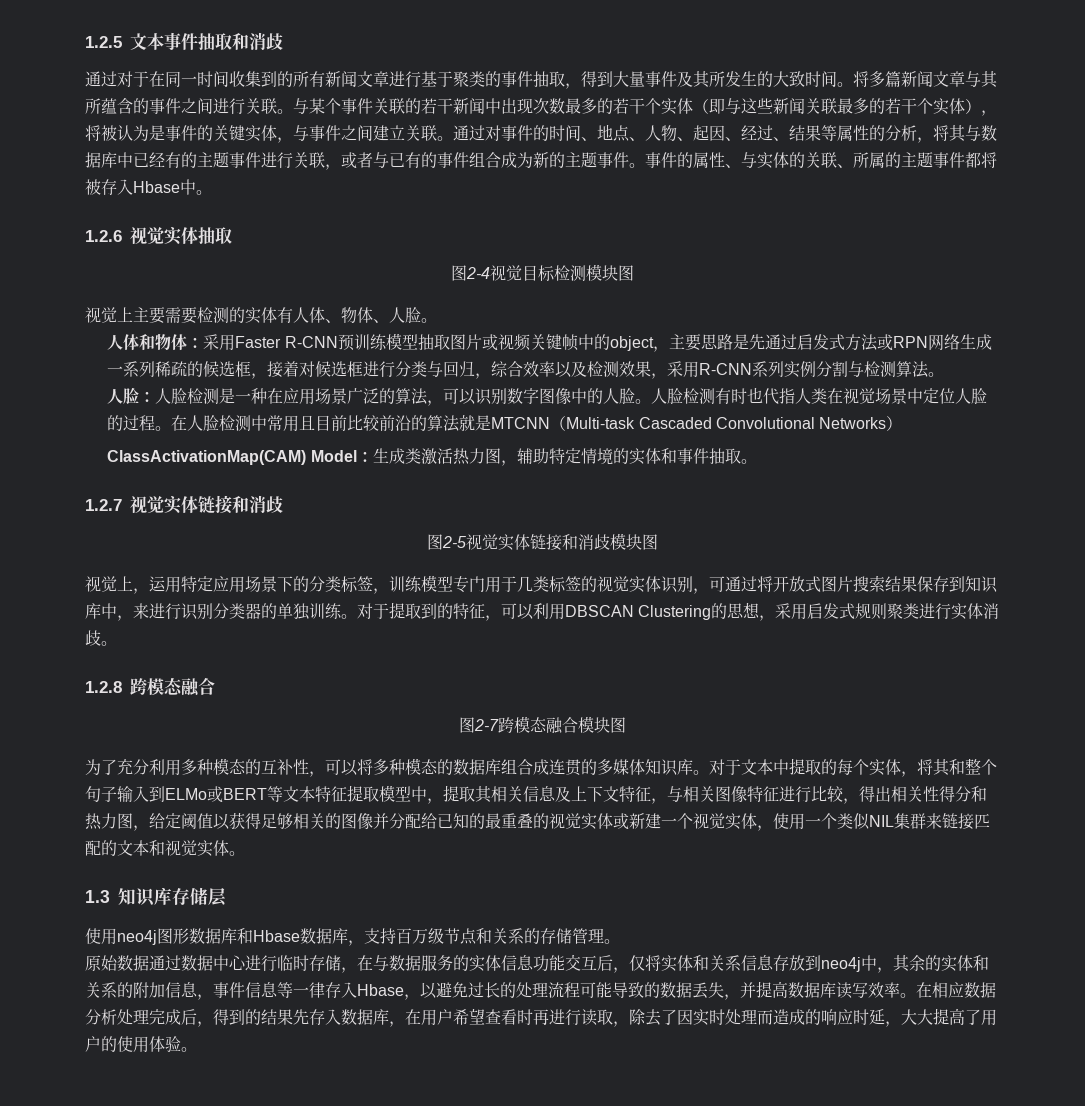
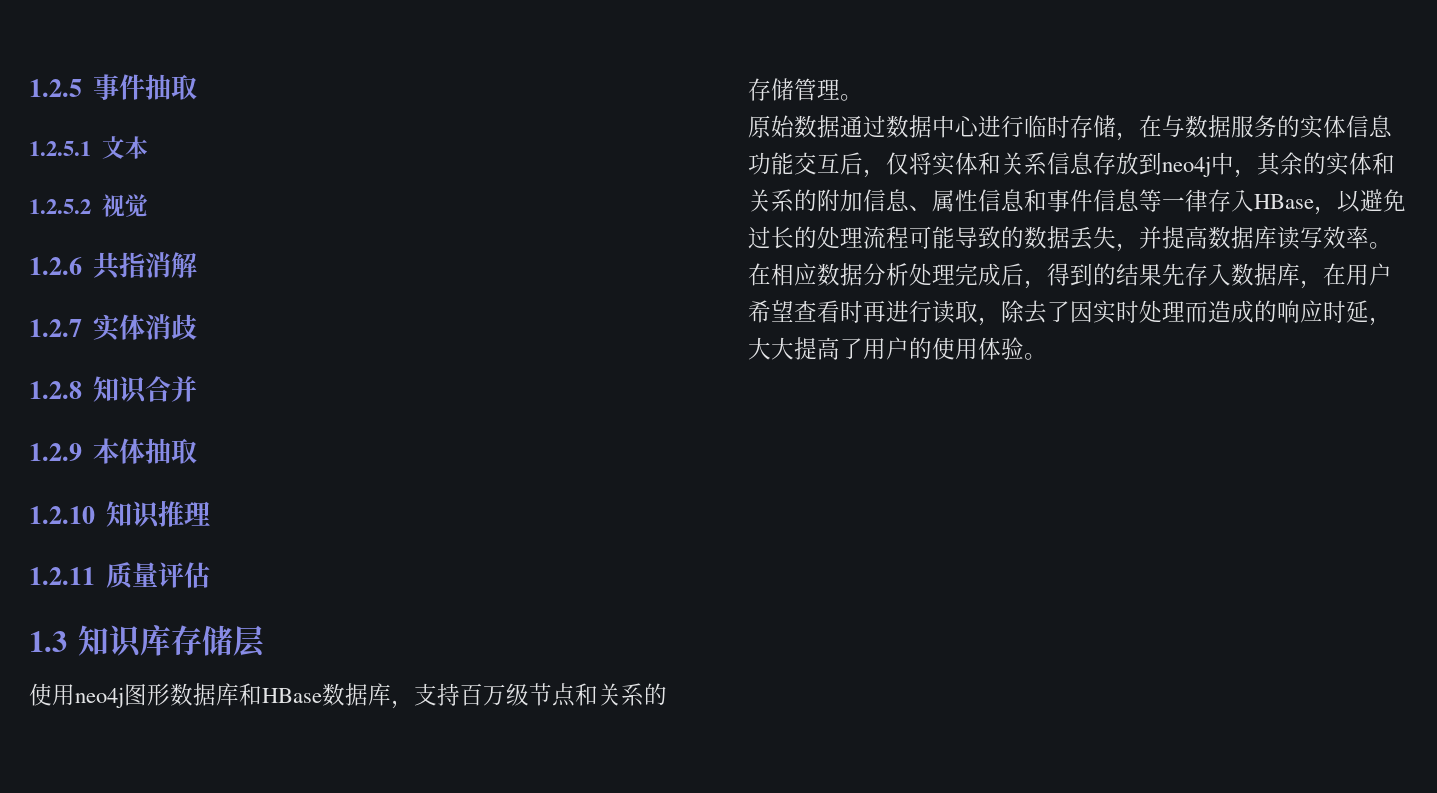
[130,32,283,50] [85,71,998,89] [85,98,997,116] [85,124,997,143] [85,152,997,170] [85,179,212,195] [85,226,232,245] [451,264,634,282] [85,307,437,324] [107,333,992,352] [107,361,945,379] [107,387,988,406] [107,415,903,432] [107,448,757,466] [85,495,283,514] [427,533,658,551] [85,575,998,594] [85,602,1000,621] [85,630,117,646] [85,677,215,697] [459,716,626,734] [85,758,997,777] [85,785,987,804] [85,812,990,831] [85,840,245,857] 文本事件抽取和消歧 // 通过对于在同一时间收集到的所有新闻文章进行基于聚类的事件抽取，得到大量事件及其所发生的大致时间。将多篇新闻文章与其所蕴含的事件之间进行关联。与某个事件关联的若干新闻中出现次数最多的若干个实体（即与这些新闻关联最多的若干个实体），将被认为是事件的关键实体，与事件之间建立关联。通过对事件的时间、地点、人物、起因、经过、结果等属性的分析，将其与数据库中已经有的主题事件进行关联，或者与已有的事件组合成为新的主题事件。事件的属性、与实体的关联、所属的主题事件都将被存入Hbase中。 // 1.2.6视觉实体抽取 // 图2-4视觉目标检测模块图 // 视觉上主要需要检测的实体有人体、物体、人脸。 // 人体和物体：采用Faster R-CNN预训练模型抽取图片或视频关键帧中的object，主要思路是先通过启发式方法或RPN网络生成一系列稀疏的候选框，接着对候选框进行分类与回归，综合效率以及检测效果，采用R-CNN系列实例分割与检测算法。 // 人脸：人脸检测是一种在应用场景广泛的算法，可以识别数字图像中的人脸。人脸检测有时也代指人类在视觉场景中定位人脸的过程。在人脸检测中常用且目前比较前沿的算法就是MTCNN（Multi-task Cascaded Convolutional Networks） // ClassActivationMap(CAM) Model：生成类激活热力图，辅助特定情境的实体和事件抽取。 // 1.2.7视觉实体链接和消歧 // 图2-5视觉实体链接和消歧模块图 // 视觉上，运用特定应用场景下的分类标签，训练模型专门用于几类标签的视觉实体识别，可通过将开放式图片搜索结果保存到知识库中，来进行识别分类器的单独训练。对于提取到的特征，可以利用DBSCAN Clustering的思想，采用启发式规则聚类进行实体消歧。 // 1.2.8跨模态融合 // 图2-7跨模态融合模块图 // 为了充分利用多种模态的互补性，可以将多种模态的数据库组合成连贯的多媒体知识库。对于文本中提取的每个实体，将其和整个句子输入到ELMo或BERT等文本特征提取模型中，提取其相关信息及上下文特征，与相关图像特征进行比较，得出相关性得分和热力图，给定阈值以获得足够相关的图像并分配给已知的最重叠的视觉实体或新建一个视觉实体，使用一个类似NIL集群来链接匹配的文本和视觉实体。 -> [93,74,198,100] [29,136,149,159] [29,194,149,217] [29,252,198,280] [29,314,198,341] [29,376,198,404] [29,438,198,464] [29,500,211,529] [29,562,211,588] 事件抽取 // 1.2.5.1文本 // 1.2.5.2视觉 // 1.2.6共指消解 // 1.2.7实体消歧 // 1.2.8知识合并 // 1.2.9本体抽取 // 1.2.10知识推理 // 1.2.11质量评估
[253,930,300,942] Hbase -> [262,688,322,703] HBase
[197,994,213,1000] ， -> [909,189,1047,212] 、属性信息和
[357,984,404,996] Hbase -> [1254,194,1314,209] HBase

